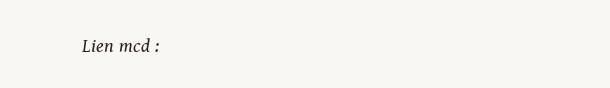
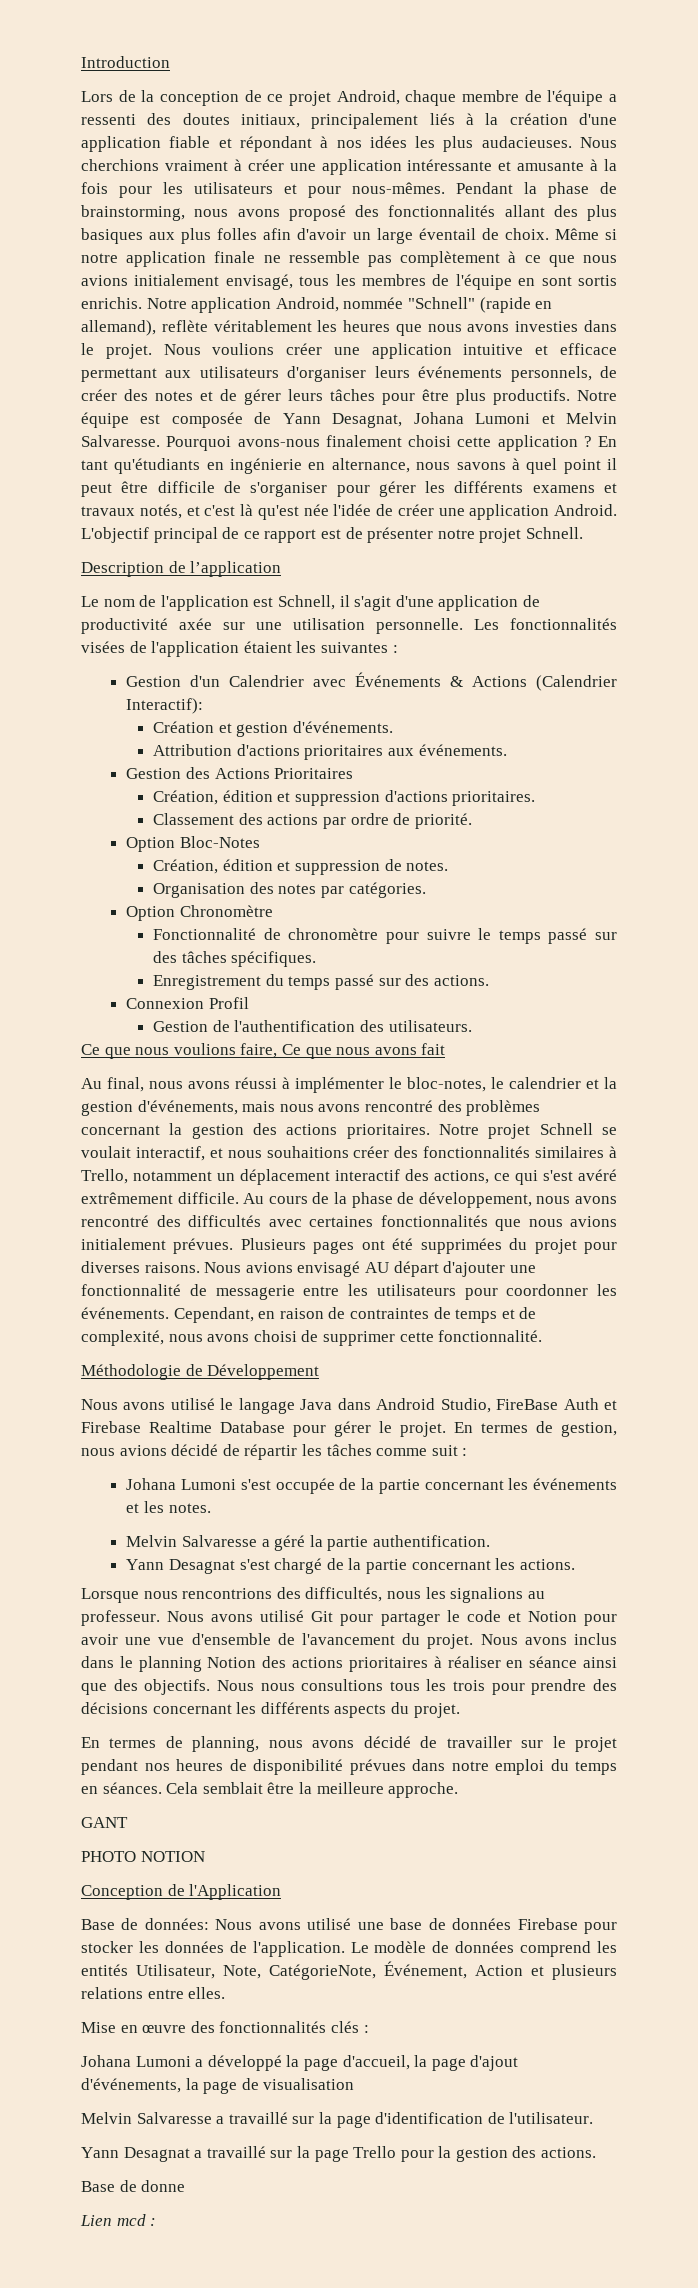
(81, 46) none -> [81,56,170,68] [81,90,617,106] [81,113,617,129] [81,136,618,152] [81,159,617,175] [81,182,617,198] [81,205,617,221] [81,228,617,244] [81,251,617,267] [81,274,617,290] [81,297,553,313] [81,320,617,336] [81,343,617,359] [81,366,617,382] [81,389,617,405] [81,412,617,428] [81,435,617,451] [81,458,618,474] [81,481,617,497] [81,504,617,520] [81,527,583,543] [81,561,282,577] [81,595,540,611] [81,618,617,634] [81,641,398,657] [126,672,617,691] [126,698,204,714] [153,721,394,737] [153,744,507,760] [126,767,354,779] [153,790,536,806] [153,813,472,829] [126,836,261,852] [153,859,449,875] [153,882,426,898] [126,905,274,921] [153,928,617,944] [153,951,317,967] [153,974,489,990] [126,997,250,1009] [153,1020,472,1032] [81,1043,446,1059] [81,1077,617,1093] [81,1100,541,1116] [81,1123,617,1139] [81,1146,617,1161] [81,1169,617,1185] [81,1192,618,1208] [81,1215,617,1231] [81,1238,618,1254] [81,1261,536,1277] [81,1284,617,1300] [81,1307,537,1323] [81,1330,543,1346] [81,1364,320,1380] [81,1398,617,1414] [81,1421,617,1437] [81,1444,468,1460] [126,1478,617,1494] [126,1501,211,1513] [126,1535,491,1551] [126,1558,575,1574] [81,1587,545,1603] [81,1610,617,1626] [81,1633,617,1649] [81,1656,617,1672] [81,1679,617,1695] [81,1702,460,1718] [81,1736,617,1752] [81,1759,617,1775] [81,1782,459,1798] [81,1817,128,1828] [81,1851,205,1862] [81,1884,282,1900] [81,1918,617,1934] [81,1941,617,1957] [81,1961,617,1980] [81,1987,226,1999] [81,2021,369,2033] [81,2055,519,2071] [81,2078,355,2094] [81,2112,594,2128] [81,2146,597,2162] [81,2180,186,2192] Introduction // Lors de la conception de ce projet Android, chaque membre de l'équipe a ressenti des doutes initiaux, principalement liés à la création d'une application fiable et répondant à nos idées les plus audacieuses. Nous cherchions vraiment à créer une application intéressante et amusante à la fois pour les utilisateurs et pour nous-mêmes. Pendant la phase de brainstorming, nous avons proposé des fonctionnalités allant des plus basiques aux plus folles afin d'avoir un large éventail de choix. Même si notre application finale ne ressemble pas complètement à ce que nous avions initialement envisagé, tous les membres de l'équipe en sont sortis enrichis. Notre application Android, nommée "Schnell" (rapide en allemand), reflète véritablement les heures que nous avons investies dans le projet. Nous voulions créer une application intuitive et efficace permettant aux utilisateurs d'organiser leurs événements personnels, de créer des notes et de gérer leurs tâches pour être plus productifs. Notre équipe est composée de Yann Desagnat, Johana Lumoni et Melvin Salvaresse. Pourquoi avons-nous finalement choisi cette application ? En tant qu'étudiants en ingénierie en alternance, nous savons à quel point il peut être difficile de s'organiser pour gérer les différents examens et travaux notés, et c'est là qu'est née l'idée de créer une application Android. L'objectif principal de ce rapport est de présenter notre projet Schnell. // Description de l’application // Le nom de l'application est Schnell, il s'agit d'une application de productivité axée sur une utilisation personnelle. Les fonctionnalités visées de l'application étaient les suivantes : // Gestion d'un Calendrier avec Événements & Actions (Calendrier Interactif): // Création et gestion d'événements. // Attribution d'actions prioritaires aux événements. // Gestion des Actions Prioritaires // Création, édition et suppression d'actions prioritaires. // Classement des actions par ordre de priorité. // Option Bloc-Notes // Création, édition et suppression de notes. // Organisation des notes par catégories. // Option Chronomètre // Fonctionnalité de chronomètre pour suivre le temps passé sur des tâches spécifiques. // Enregistrement du temps passé sur des actions. // Connexion Profil // Gestion de l'authentification des utilisateurs. // Ce que nous voulions faire, Ce que nous avons fait // Au final, nous avons réussi à implémenter le bloc-notes, le calendrier et la gestion d'événements, mais nous avons rencontré des problèmes concernant la gestion des actions prioritaires. Notre projet Schnell se voulait interactif, et nous souhaitions créer des fonctionnalités similaires à Trello, notamment un déplacement interactif des actions, ce qui s'est avéré extrêmement difficile. Au cours de la phase de développement, nous avons rencontré des difficultés avec certaines fonctionnalités que nous avions initialement prévues. Plusieurs pages ont été supprimées du projet pour diverses raisons. Nous avions envisagé AU départ d'ajouter une fonctionnalité de messagerie entre les utilisateurs pour coordonner les événements. Cependant, en raison de contraintes de temps et de complexité, nous avons choisi de supprimer cette fonctionnalité. // Méthodologie de Développement // Nous avons utilisé le langage Java dans Android Studio, FireBase Auth et Firebase Realtime Database pour gérer le projet. En termes de gestion, nous avions décidé de répartir les tâches comme suit : // Johana Lumoni s'est occupée de la partie concernant les événements et les notes. // Melvin Salvaresse a géré la partie authentification. // Yann Desagnat s'est chargé de la partie concernant les actions. // Lorsque nous rencontrions des difficultés, nous les signalions au professeur. Nous avons utilisé Git pour partager le code et Notion pour avoir une vue d'ensemble de l'avancement du projet. Nous avons inclus dans le planning Notion des actions prioritaires à réaliser en séance ainsi que des objectifs. Nous nous consultions tous les trois pour prendre des décisions concernant les différents aspects du projet. // En termes de planning, nous avons décidé de travailler sur le projet pendant nos heures de disponibilité prévues dans notre emploi du temps en séances. Cela semblait être la meilleure approche. // GANT // PHOTO NOTION // Conception de l'Application // Base de données: Nous avons utilisé une base de données Firebase pour stocker les données de l'application. Le modèle de données comprend les entités Utilisateur, Note, CatégorieNote, Événement, Action et plusieurs relations entre elles. // Mise en œuvre des fonctionnalités clés : // Johana Lumoni a développé la page d'accueil, la page d'ajout d'événements, la page de visualisation // Melvin Salvaresse a travaillé sur la page d'identification de l'utilisateur. // Yann Desagnat a travaillé sur la page Trello pour la gestion des actions. // Base de donne //

